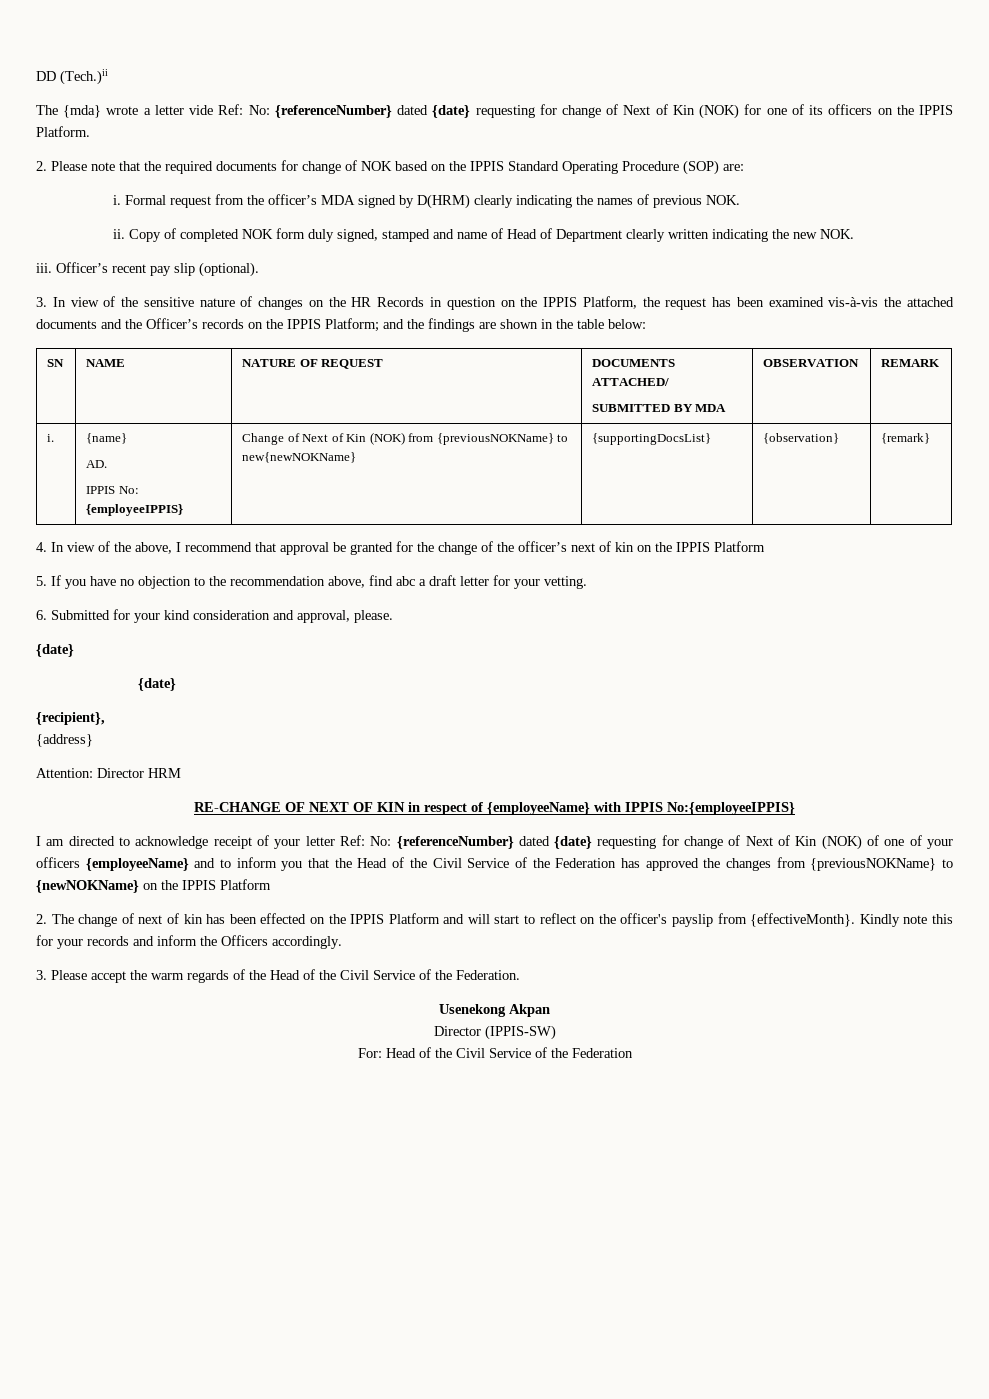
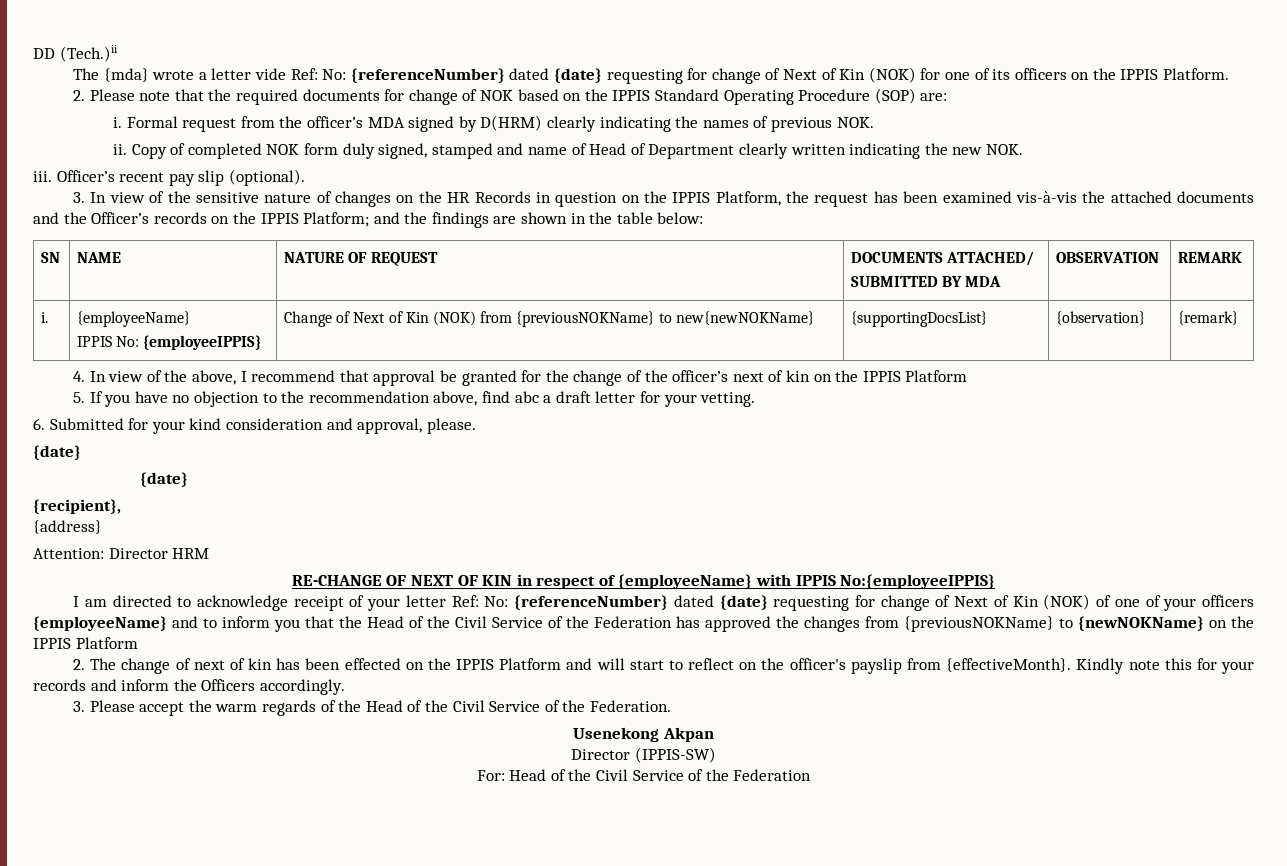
[86,433,128,444] [86,460,108,468] {name} // AD. -> [77,311,191,327] {employeeName}

